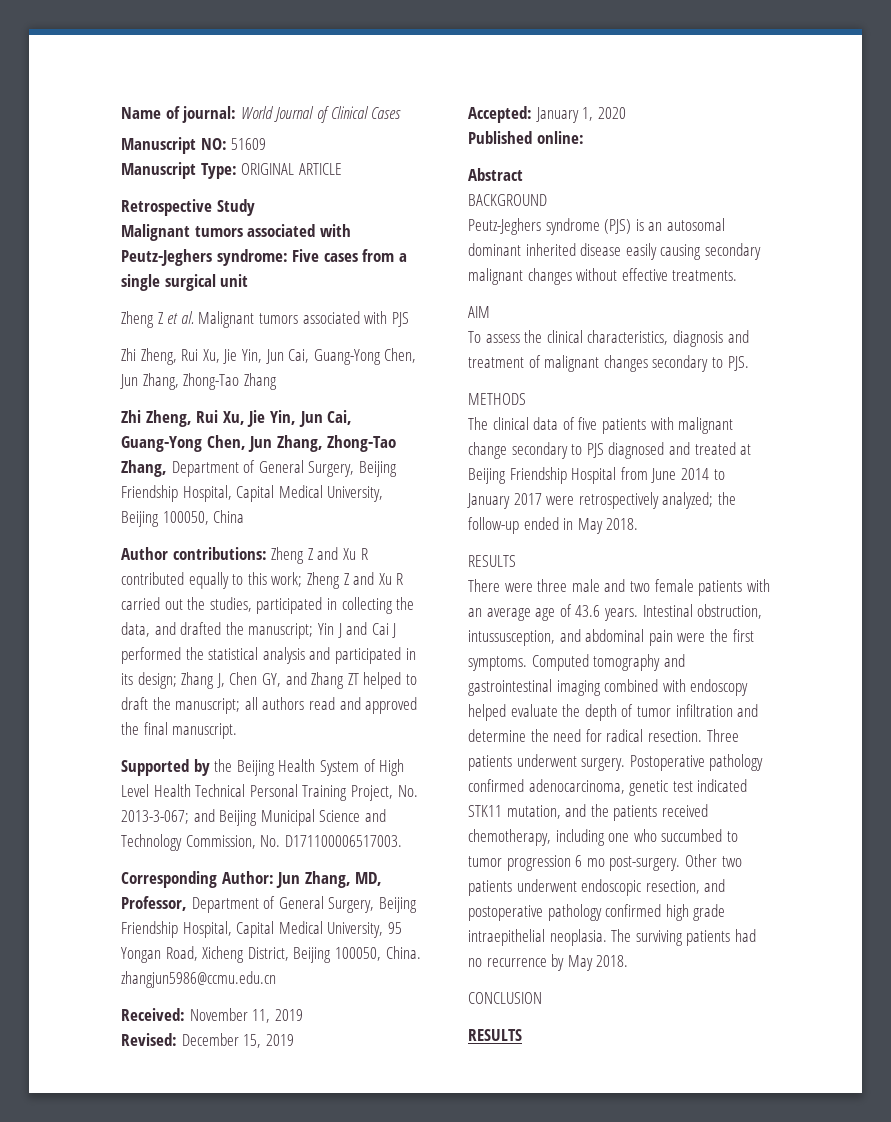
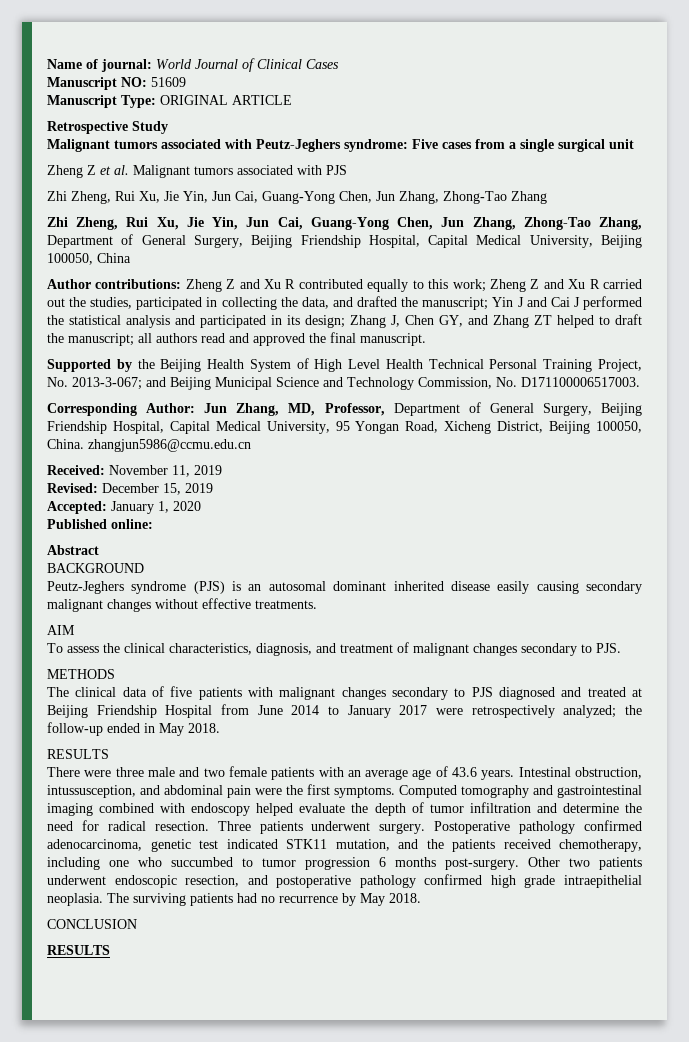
[672,330,723,347] diagnosis -> [256,643,312,656] diagnosis,
[468,442,507,459] change -> [341,687,386,700] changes
[586,858,605,867] mo -> [395,857,436,867] months

